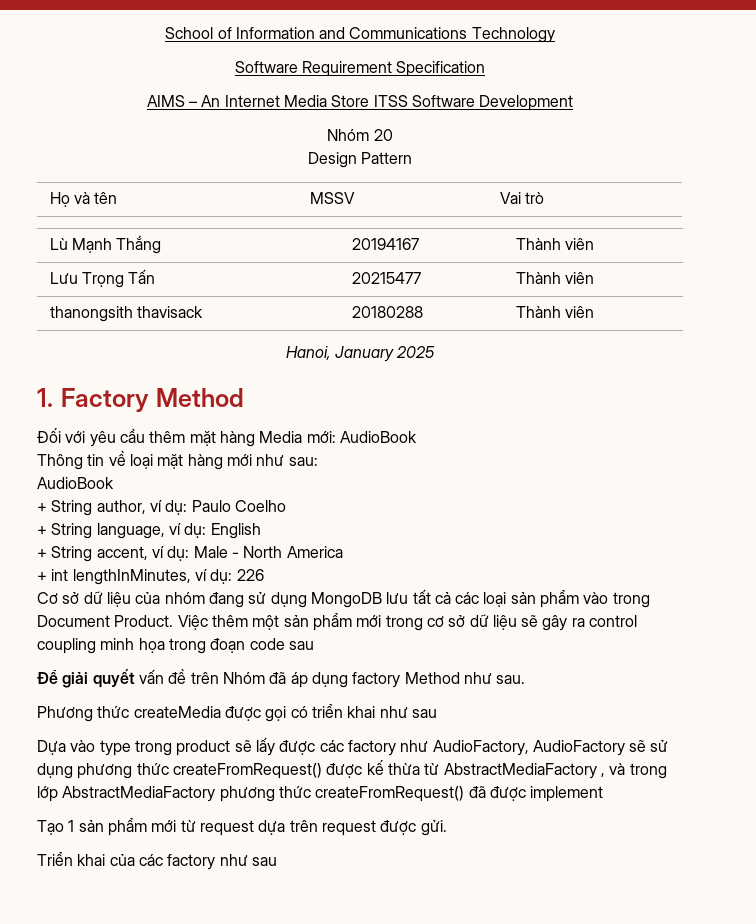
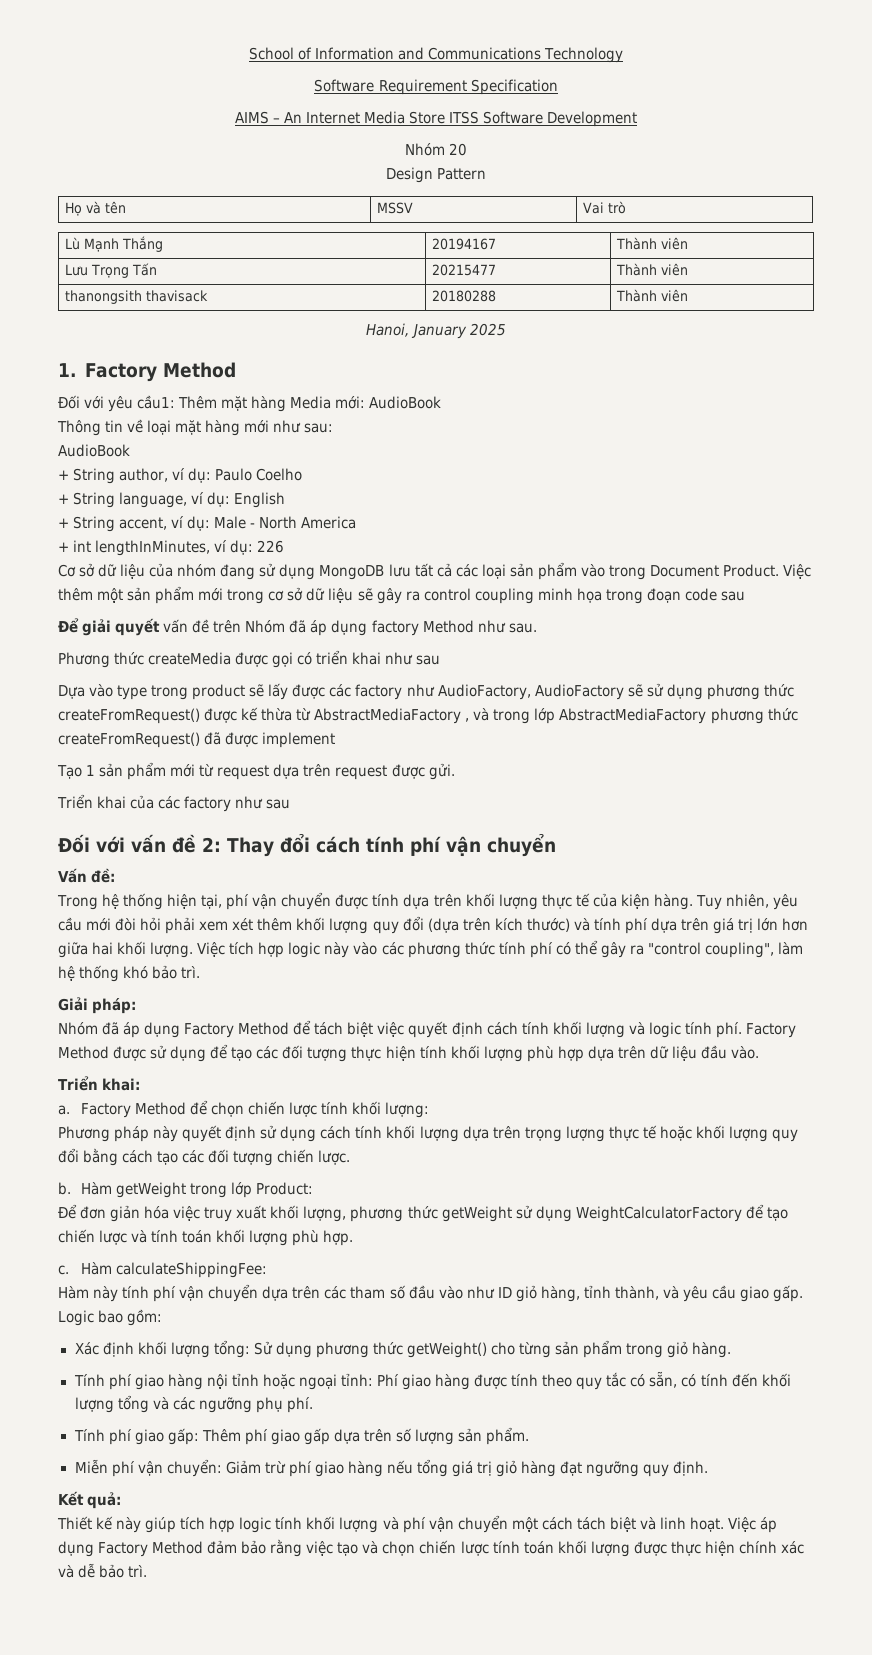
[119,428,186,443] cầu thêm -> [137,395,218,409] cầu1: Thêm
(277, 861) none -> [58,833,556,857] [58,868,116,883] [57,892,799,910] [58,916,809,934] [58,940,804,958] [58,965,201,982] [58,997,137,1014] [58,1020,796,1038] [58,1044,760,1062] [58,1076,141,1091] [58,1100,430,1118] [58,1125,798,1142] [58,1148,351,1166] [58,1182,313,1198] [58,1204,788,1222] [58,1229,354,1246] [58,1262,267,1278] [58,1284,804,1302] [58,1309,163,1326] [74,1340,732,1358] [73,1371,791,1390] [74,1395,313,1413] [73,1427,530,1445] [74,1459,709,1477] [58,1491,122,1509] [57,1515,778,1533] [58,1539,804,1557] [58,1563,148,1578] // Đối với vấn đề 2: Thay đổi cách tính phí vận chuyển // Vấn đề: // Trong hệ thống hiện tại, phí vận chuyển được tính dựa trên khối lượng thực tế của kiện hàng. Tuy nhiên, yêu cầu mới đòi hỏi phải xem xét thêm khối lượng quy đổi (dựa trên kích thước) và tính phí dựa trên giá trị lớn hơn giữa hai khối lượng. Việc tích hợp logic này vào các phương thức tính phí có thể gây ra "control coupling", làm hệ thống khó bảo trì. // Giải pháp: // Nhóm đã áp dụng Factory Method để tách biệt việc quyết định cách tính khối lượng và logic tính phí. Factory Method được sử dụng để tạo các đối tượng thực hiện tính khối lượng phù hợp dựa trên dữ liệu đầu vào. // Triển khai: // a. Factory Method để chọn chiến lược tính khối lượng: // Phương pháp này quyết định sử dụng cách tính khối lượng dựa trên trọng lượng thực tế hoặc khối lượng quy đổi bằng cách tạo các đối tượng chiến lược. // b. Hàm getWeight trong lớp Product: // Để đơn giản hóa việc truy xuất khối lượng, phương thức getWeight sử dụng WeightCalculatorFactory để tạo chiến lược và tính toán khối lượng phù hợp. // c. Hàm calculateShippingFee: // Hàm này tính phí vận chuyển dựa trên các tham số đầu vào như ID giỏ hàng, tỉnh thành, và yêu cầu giao gấp. Logic bao gồm: // Xác định khối lượng tổng: Sử dụng phương thức getWeight() cho từng sản phẩm trong giỏ hàng. // Tính phí giao hàng nội tỉnh hoặc ngoại tỉnh: Phí giao hàng được tính theo quy tắc có sẵn, có tính đến khối lượng tổng và các ngưỡng phụ phí. // Tính phí giao gấp: Thêm phí giao gấp dựa trên số lượng sản phẩm. // Miễn phí vận chuyển: Giảm trừ phí giao hàng nếu tổng giá trị giỏ hàng đạt ngưỡng quy định. // Kết quả: // Thiết kế này giúp tích hợp logic tính khối lượng và phí vận chuyển một cách tách biệt và linh hoạt. Việc áp dụng Factory Method đảm bảo rằng việc tạo và chọn chiến lược tính toán khối lượng được thực hiện chính xác và dễ bảo trì.

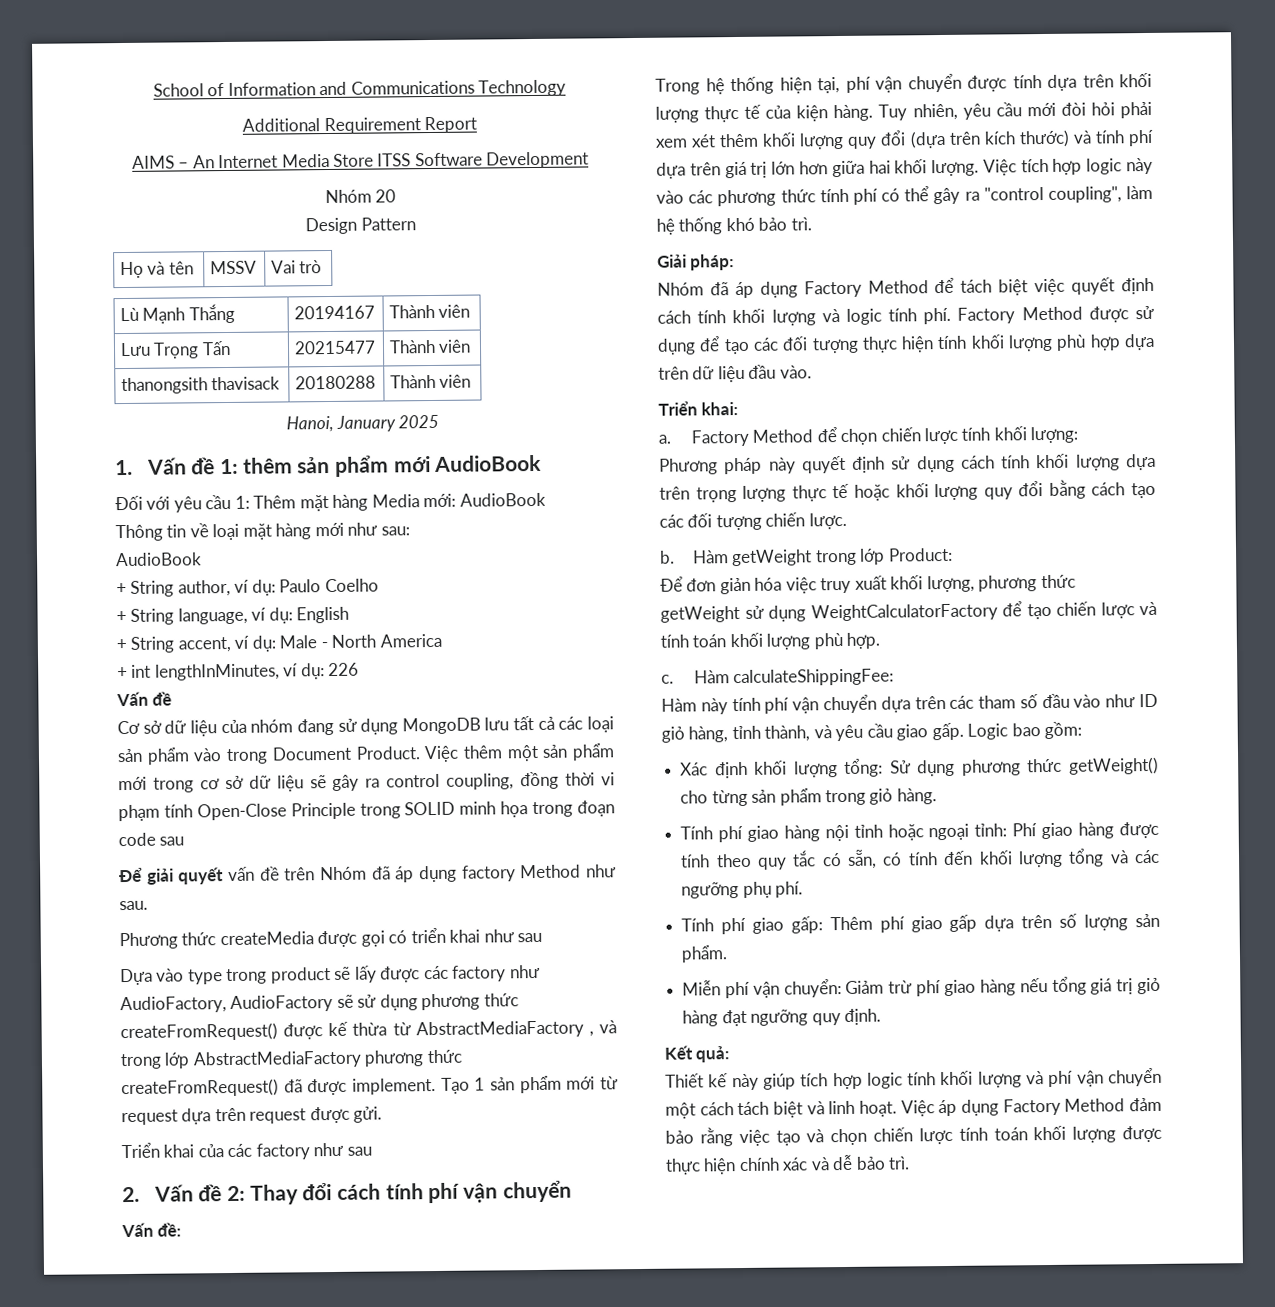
[314,79,558,95] Software Requirement Specification -> [242,116,477,135] Additional Requirement Report
[84,362,237,382] Factory Method -> [146,454,543,477] Vấn đề 1: thêm sản phẩm mới AudioBook
[137,395,176,409] cầu1: -> [205,494,250,510] cầu 1:
(285, 546) none -> [116,691,173,707] // Vấn đề
[474,588,534,604] coupling -> [446,771,615,790] [118,801,456,822] coupling, đồng thời vi phạm tính Open-Close Principle trong SOLID
[262,732,336,748] implement // -> [352,1077,436,1095] implement.
[58,834,166,853] Đối với vấn -> [122,1184,194,1203] 2. Vấn

